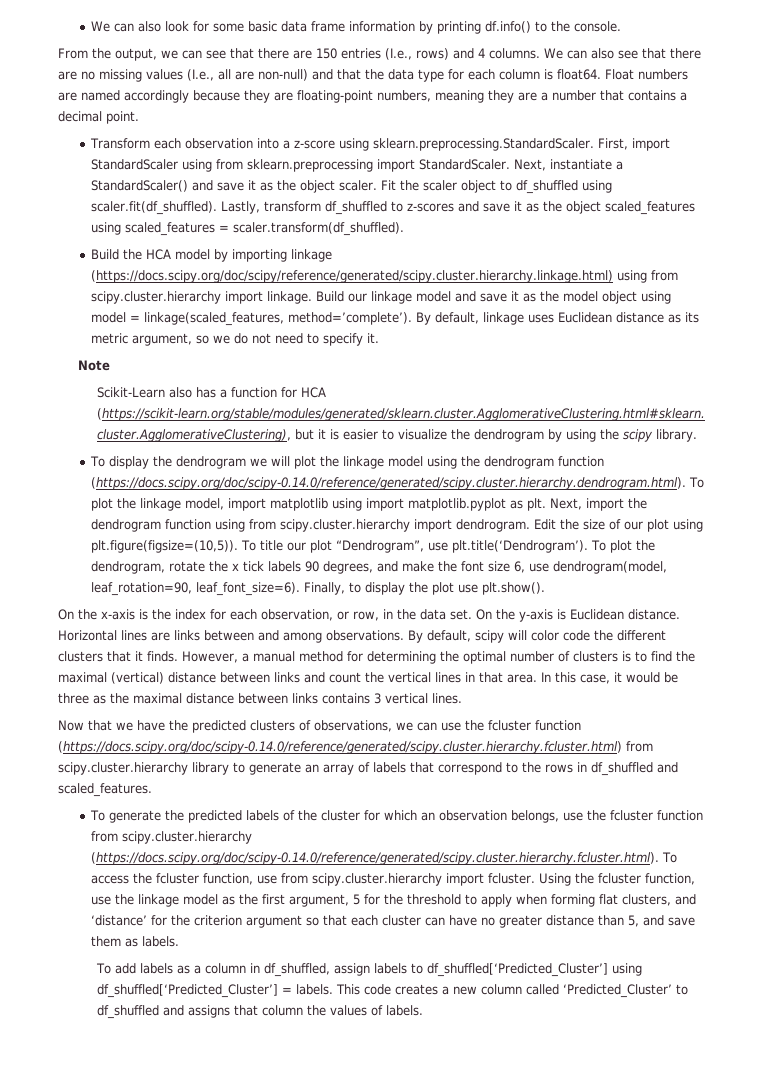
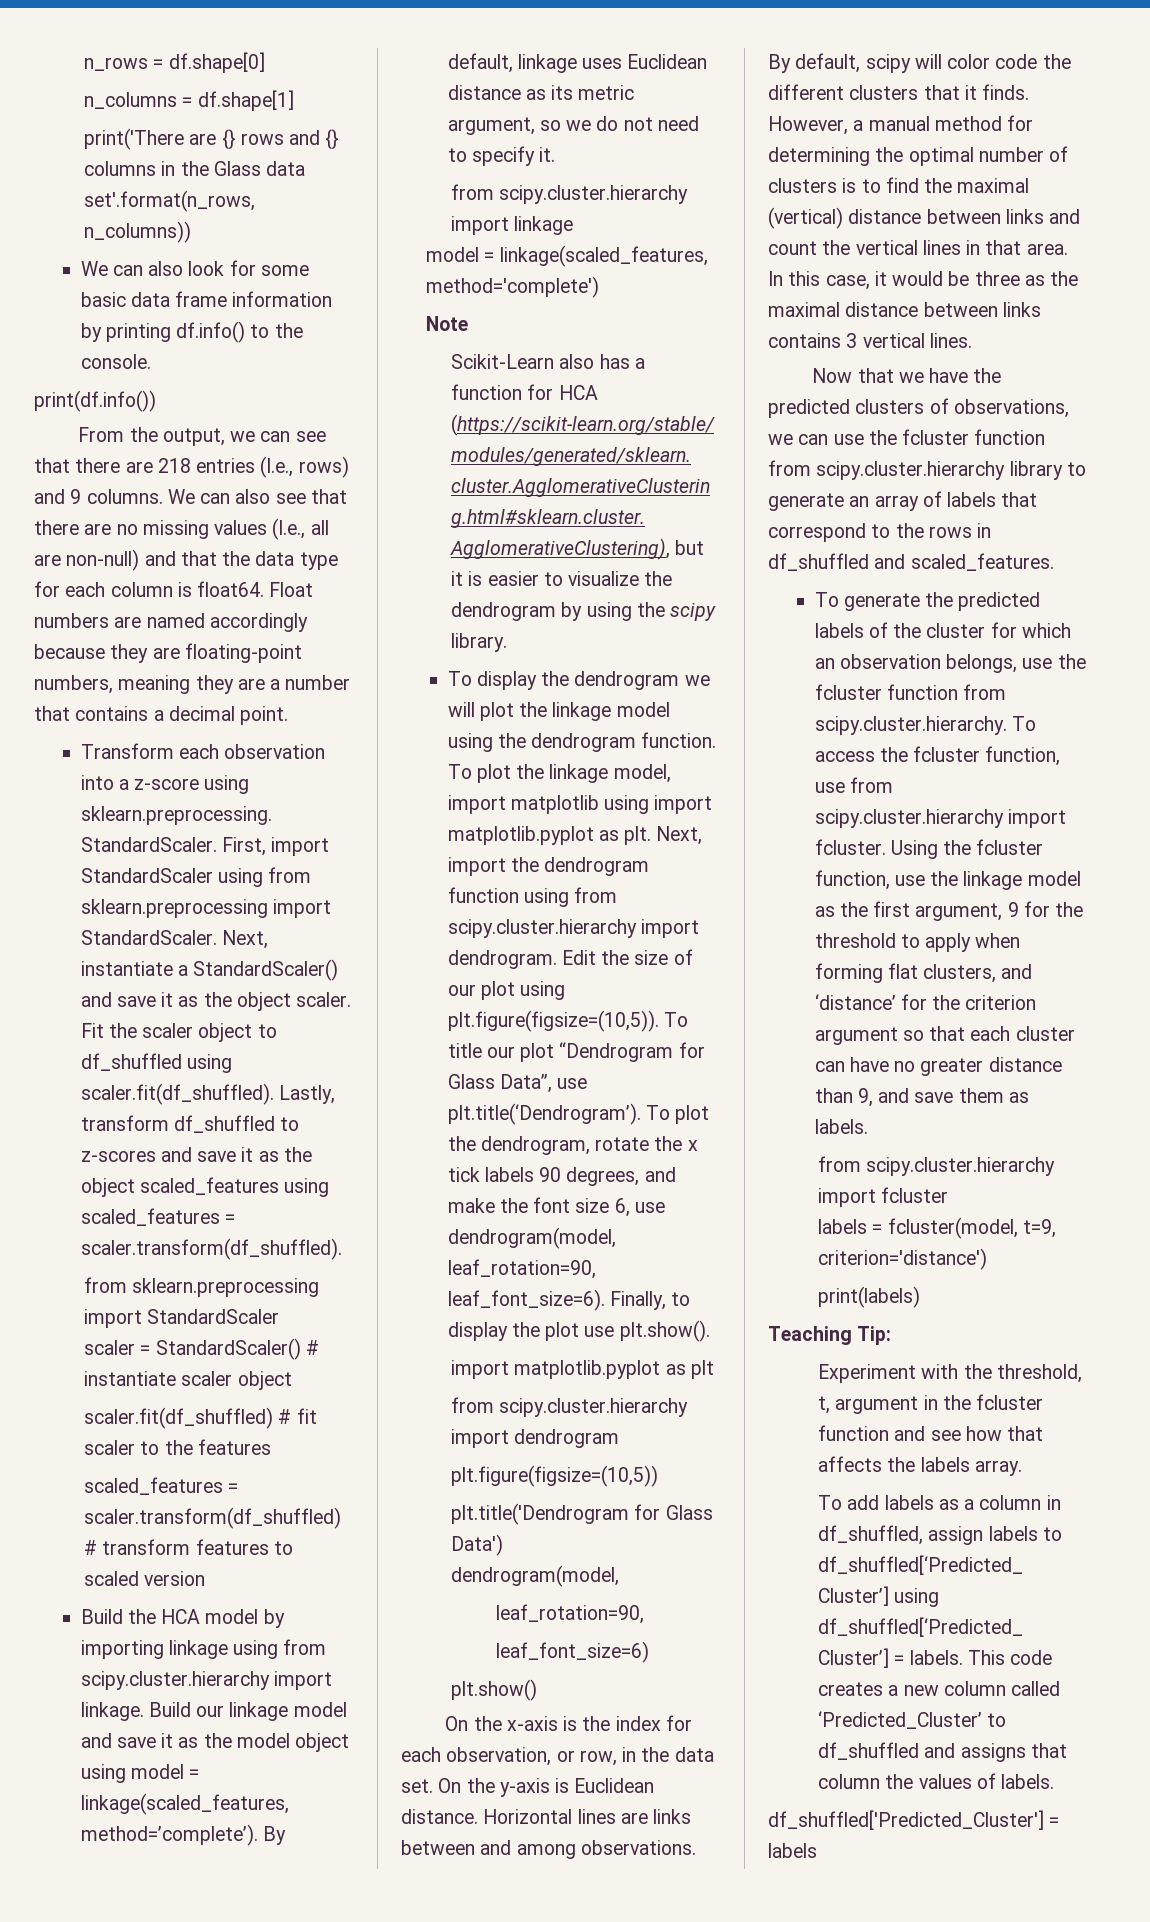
(91, 26) none -> [84,52,265,73] [84,90,294,111] [84,128,340,150] [84,161,306,176] [84,190,256,212] [84,221,192,243] n_rows = df.shape[0] // n_columns = df.shape[1] // print('There are {} rows and {} columns in the Glass data set'.format(n_rows, n_columns)) //
(622, 26) none -> [34,390,156,412] // print(df.info())
[316,48,337,59] 150 -> [157,458,191,473] 218
[478,48,485,58] 4 -> [70,489,82,504] 9
(405, 229) none -> [84,1277,320,1297] [84,1309,280,1328] [84,1338,319,1360] [84,1371,292,1390] [84,1407,317,1429] [84,1439,271,1455] [84,1477,239,1495] [84,1507,342,1529] [84,1539,293,1555] [84,1571,206,1586] // from sklearn.preprocessing import StandardScaler // scaler = StandardScaler() # instantiate scaler object // scaler.fit(df_shuffled) # fit scaler to the features // scaled_features = scaler.transform(df_shuffled) # transform features to scaled version
[91,270,614,283] (https://docs.scipy.org/doc/scipy/reference/generated/scipy.cluster.hierarchy.linkage.html) -> (228, 1649) none
(380, 338) none -> [451,184,689,204] [451,216,574,235] [426,245,708,267] [426,276,600,298] // from scipy.cluster.hierarchy import linkage // model = linkage(scaled_features, method='complete')
[558,456,605,467] [91,477,687,490] function (https://docs.scipy.org/doc/scipy-0.14.0/reference/generated/scipy.cluster.hierarchy.dendrogram.html). -> [641,732,717,748] function.
[336,540,425,553] “Dendrogram”, -> [559,1042,705,1062] [447,1074,552,1093] “Dendrogram for Glass Data”,
(546, 588) none -> [451,1360,714,1379] [451,1397,689,1417] [451,1429,620,1448] [451,1465,659,1487] [451,1503,713,1525] [451,1534,504,1556] [451,1565,620,1587] [496,1604,645,1624] [496,1641,650,1663] [451,1679,538,1701] // import matplotlib.pyplot as plt // from scipy.cluster.hierarchy import dendrogram // plt.figure(figsize=(10,5)) // plt.title('Dendrogram for Glass Data') // dendrogram(model, // leaf_rotation=90, // leaf_font_size=6) // plt.show()
[58,741,622,754] (https://docs.scipy.org/doc/scipy-0.14.0/reference/generated/scipy.cluster.hierarchy.fcluster.html) -> (1046, 437) none
[122,831,253,844] [91,852,660,865] scipy.cluster.hierarchy (https://docs.scipy.org/doc/scipy-0.14.0/reference/generated/scipy.cluster.hierarchy.fcluster.html). -> [814,716,1007,735] scipy.cluster.hierarchy.
[353,894,361,905] 5 -> [1007,902,1019,917] 9
[628,915,640,927] 5, -> [857,1088,873,1107] 9,
(180, 941) none -> [818,1156,1056,1176] [818,1187,949,1207] [818,1217,1056,1239] [818,1248,988,1270] [818,1286,921,1308] [768,1326,892,1345] [818,1364,1082,1383] [818,1394,1044,1414] [818,1425,1044,1441] [818,1456,1022,1476] // from scipy.cluster.hierarchy import fcluster // labels = fcluster(model, t=9, criterion='distance') // print(labels) // Teaching Tip: // Experiment with the threshold, t, argument in the fcluster function and see how that affects the labels array.
(424, 1010) none -> [768,1810,1060,1830] [768,1843,817,1858] // df_shuffled['Predicted_Cluster'] = labels

